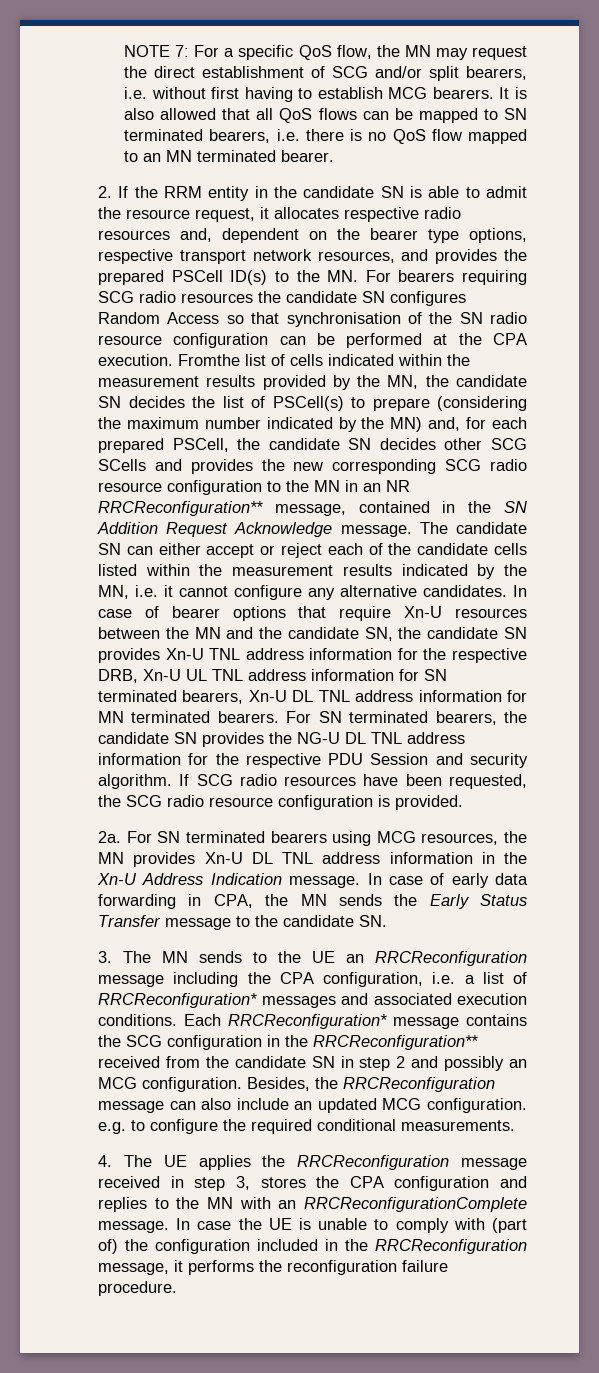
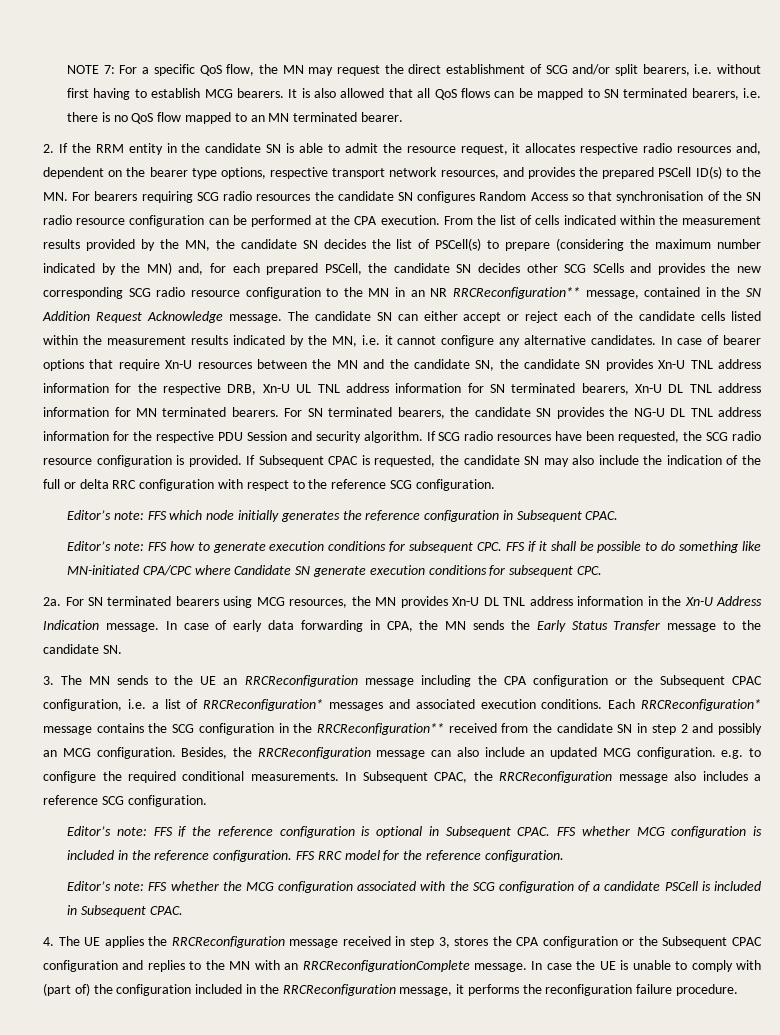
[177,354,240,366] Fromthe -> [443,215,496,225] From the
(463, 802) none -> [246,455,762,467] [43,479,495,491] [67,510,619,522] [67,541,761,553] [67,565,602,577] If Subsequent CPAC is requested, the candidate SN may also include the indication of the full or delta RRC configuration with respect to the reference SCG configuration. // Editor’s note: FFS which node initially generates the reference configuration in Subsequent CPAC. // Editor’s note: FFS how to generate execution conditions for subsequent CPC. FFS if it shall be possible to do something like MN-initiated CPA/CPC where Candidate SN generate execution conditions for subsequent CPC.
(314, 978) none -> [532,675,763,687] configuration or the Subsequent CPAC
(515, 1125) none -> [345,771,761,783] [43,795,207,807] [67,826,762,838] [67,850,564,862] [67,881,761,893] [67,905,183,917] In Subsequent CPAC, the RRCReconfiguration message also includes a reference SCG configuration. // Editor’s note: FFS if the reference configuration is optional in Subsequent CPAC. FFS whether MCG configuration is included in the reference configuration. FFS RRC model for the reference configuration. // Editor’s note: FFS whether the MCG configuration associated with the SCG configuration of a candidate PSCell is included in Subsequent CPAC.
(490, 1183) none -> [622,936,762,948] [43,960,119,972] or the Subsequent CPAC configuration

